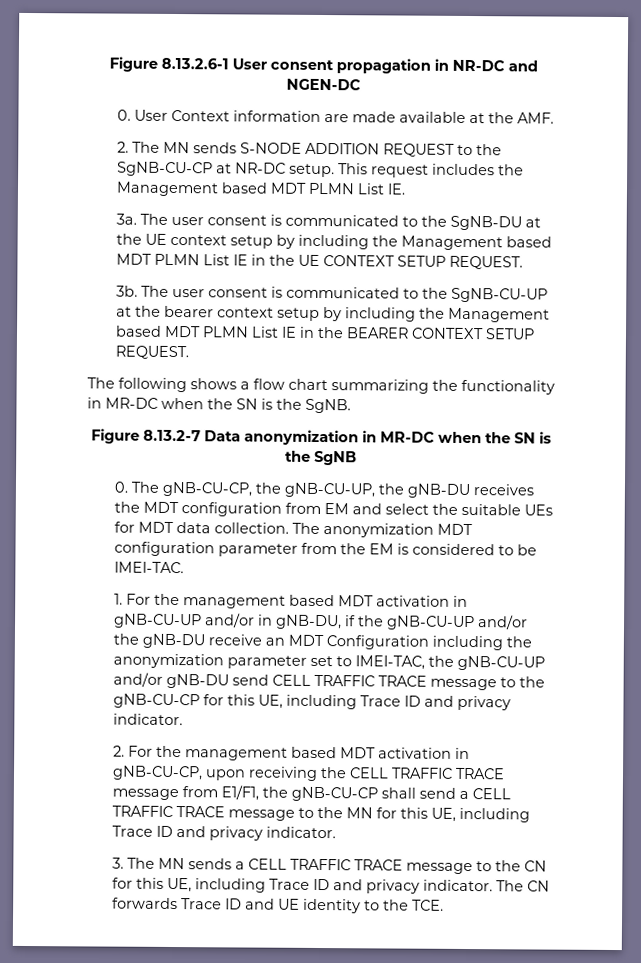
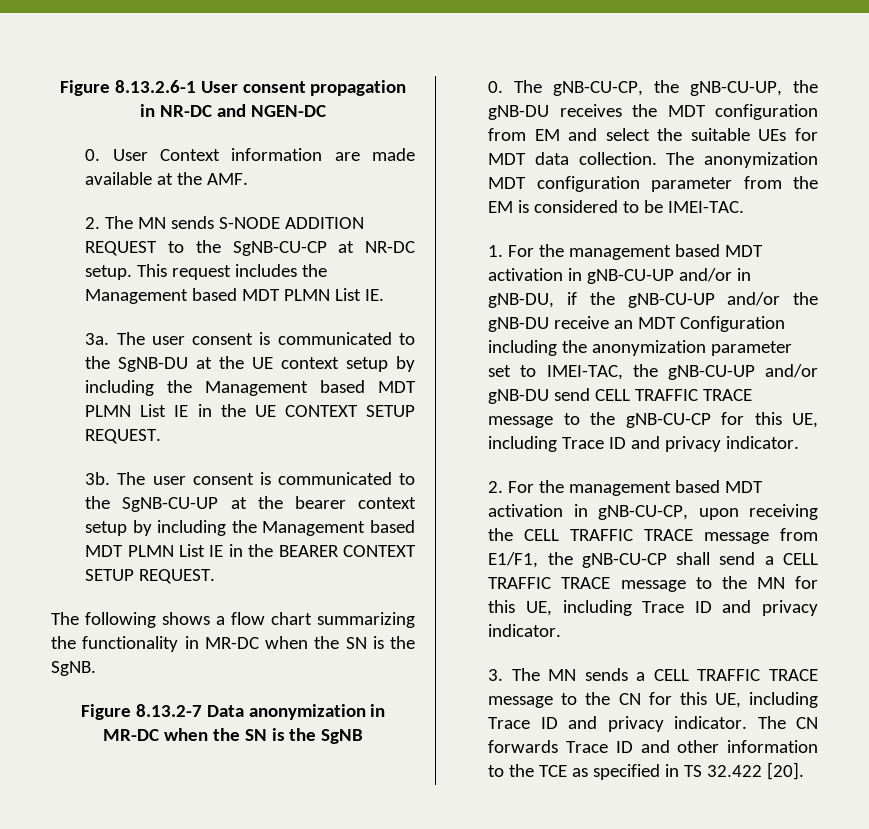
[277,898,444,914] UE identity to the TCE. -> [677,740,818,753] [488,762,805,780] other information to the TCE as specified in TS 32.422 [20].

